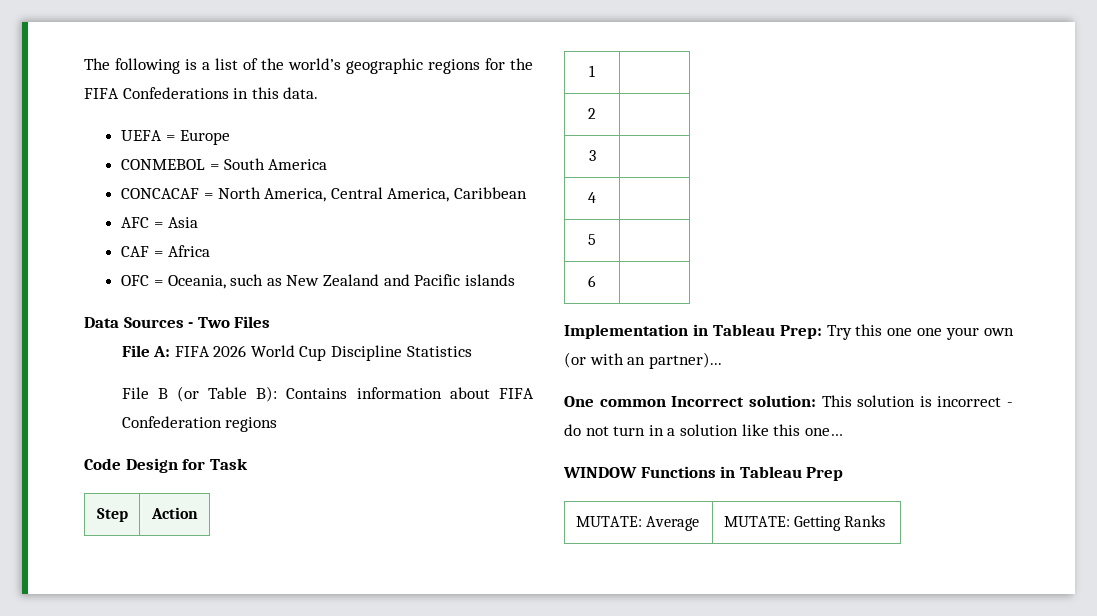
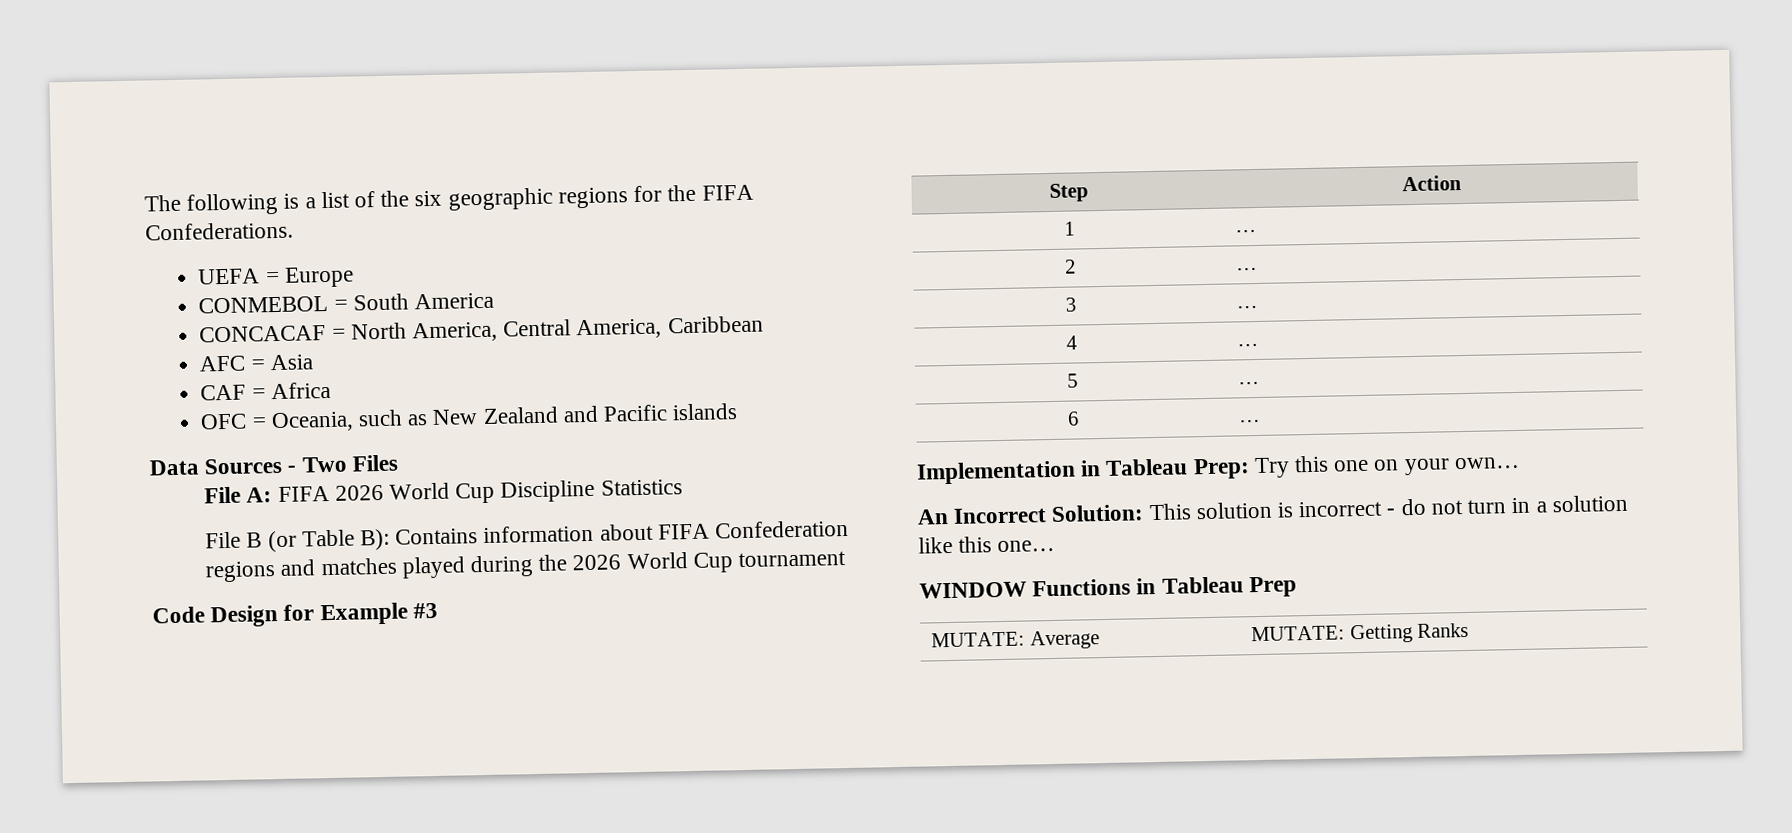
[288,58,341,70] world’s -> [414,190,443,207] six
[122,87,319,99] Confederations in this data. -> [145,221,294,241] Confederations.
(278, 424) none -> [280,551,846,579] and matches played during the 2026 World Cup tournament
[209,458,248,470] Task -> [319,602,438,626] Example #3
(595, 71) none -> [1235,228,1258,233] …
(596, 113) none -> [1236,266,1259,271] …
(596, 155) none -> [1236,304,1259,309] …
(596, 197) none -> [1237,342,1260,347] …
(596, 239) none -> [1238,380,1261,385] …
(596, 281) none -> [1239,418,1262,423] …
[917,327,1015,340] [564,352,722,369] [564,395,816,407] one your own (or with an partner)... // One common Incorrect solution: -> [1373,456,1520,476] [917,504,1145,525] on your own… // An Incorrect Solution:

